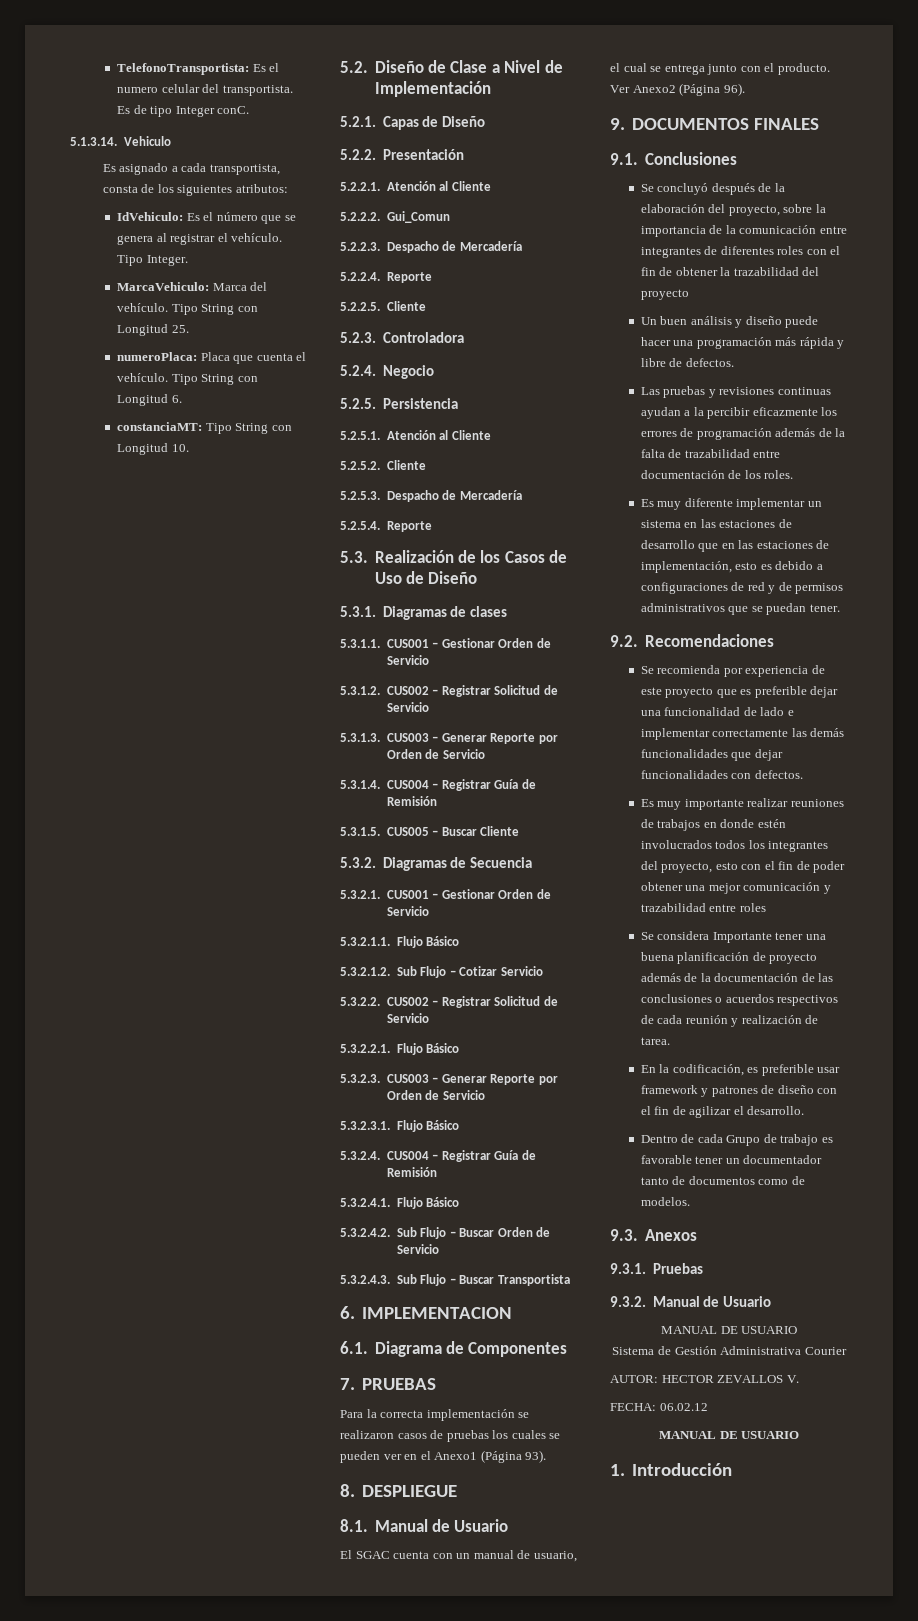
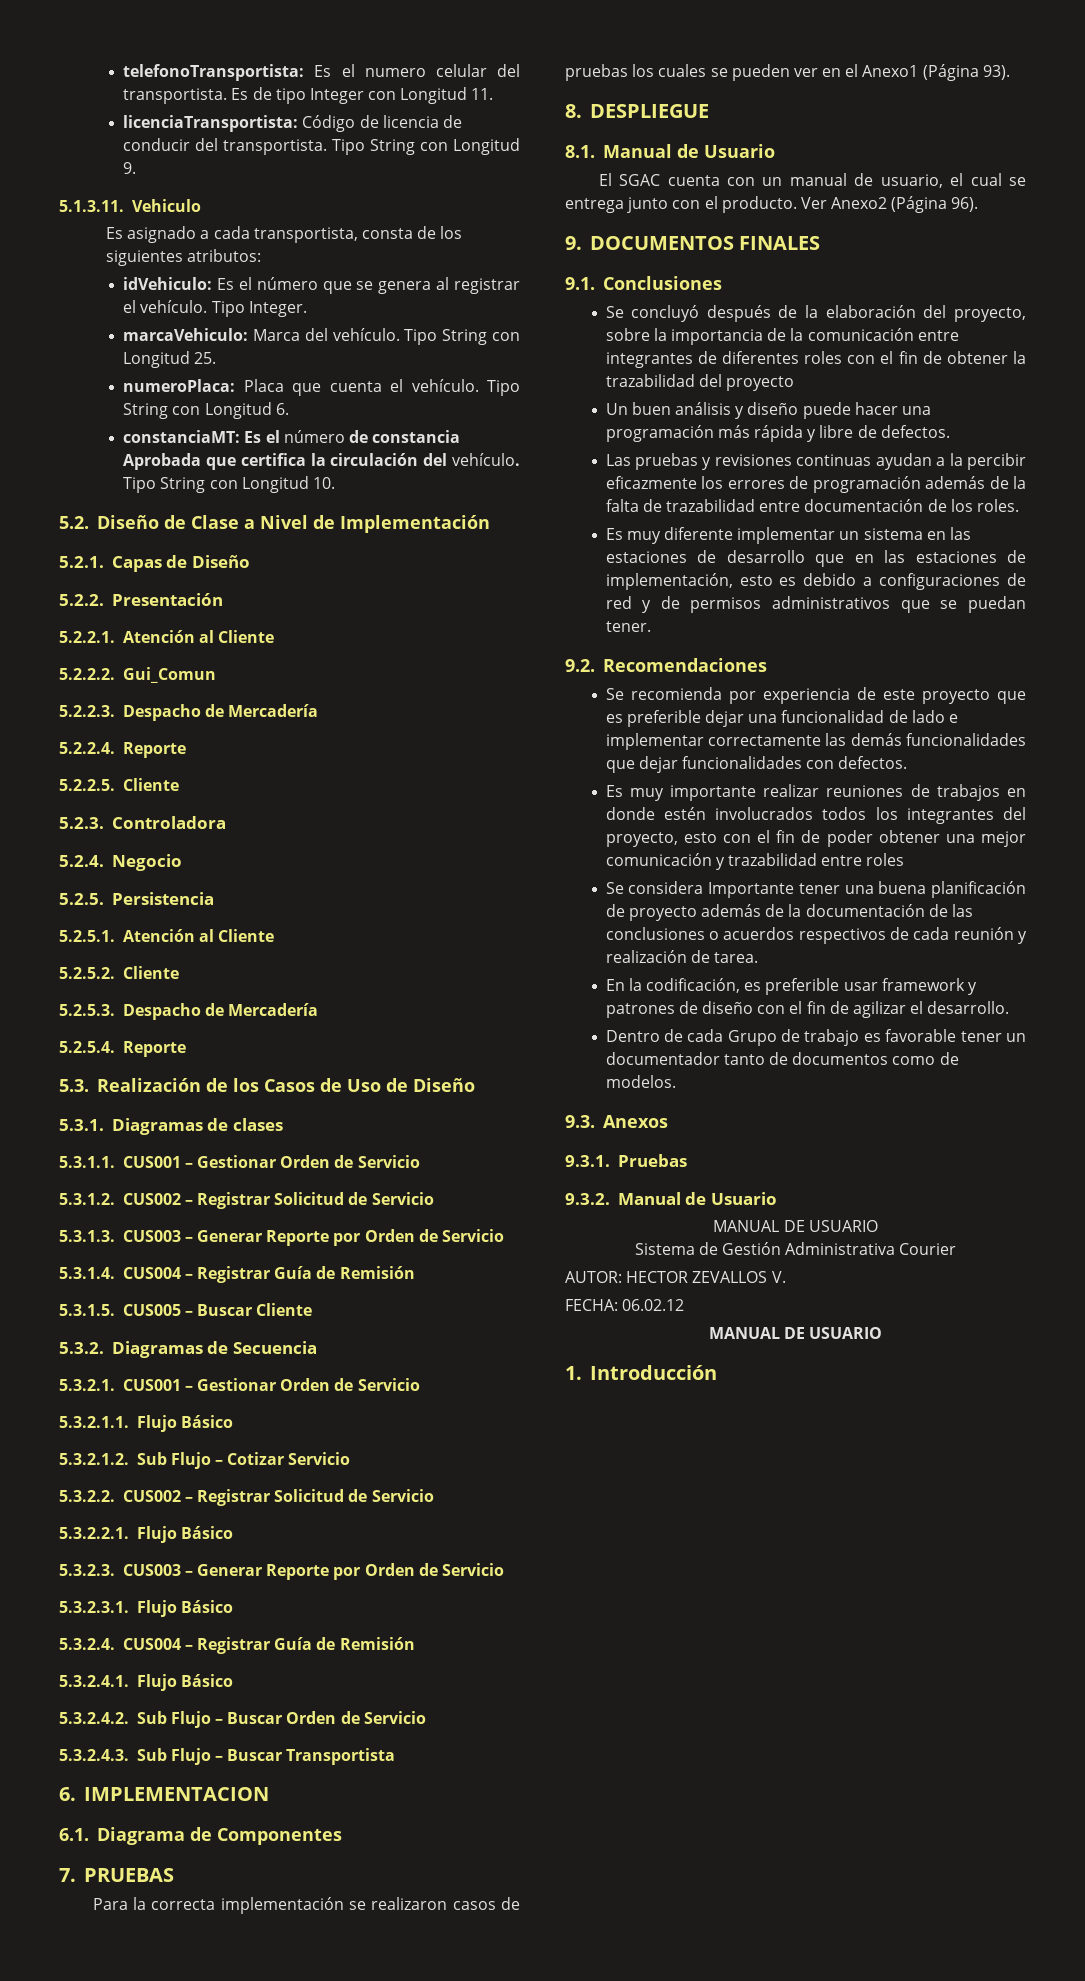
[116,63,249,75] TelefonoTransportista: -> [123,64,305,81] telefonoTransportista:
[217,106,250,114] [70,137,117,146] conC. // 5.1.3.14. -> [368,87,494,104] [123,115,462,132] [123,138,520,155] [123,162,137,174] [59,200,124,212] con Longitud 11. // licenciaTransportista: Código de licencia de conducir del transportista. Tipo String con Longitud 9. // 5.1.3.11.
[116,212,183,221] IdVehiculo: -> [123,277,213,290] idVehiculo:
[116,282,209,291] MarcaVehiculo: -> [123,328,249,341] marcaVehiculo:
(202, 426) none -> [244,430,461,443] [123,453,520,470] Es el número de constancia Aprobada que certifica la circulación del vehículo.

